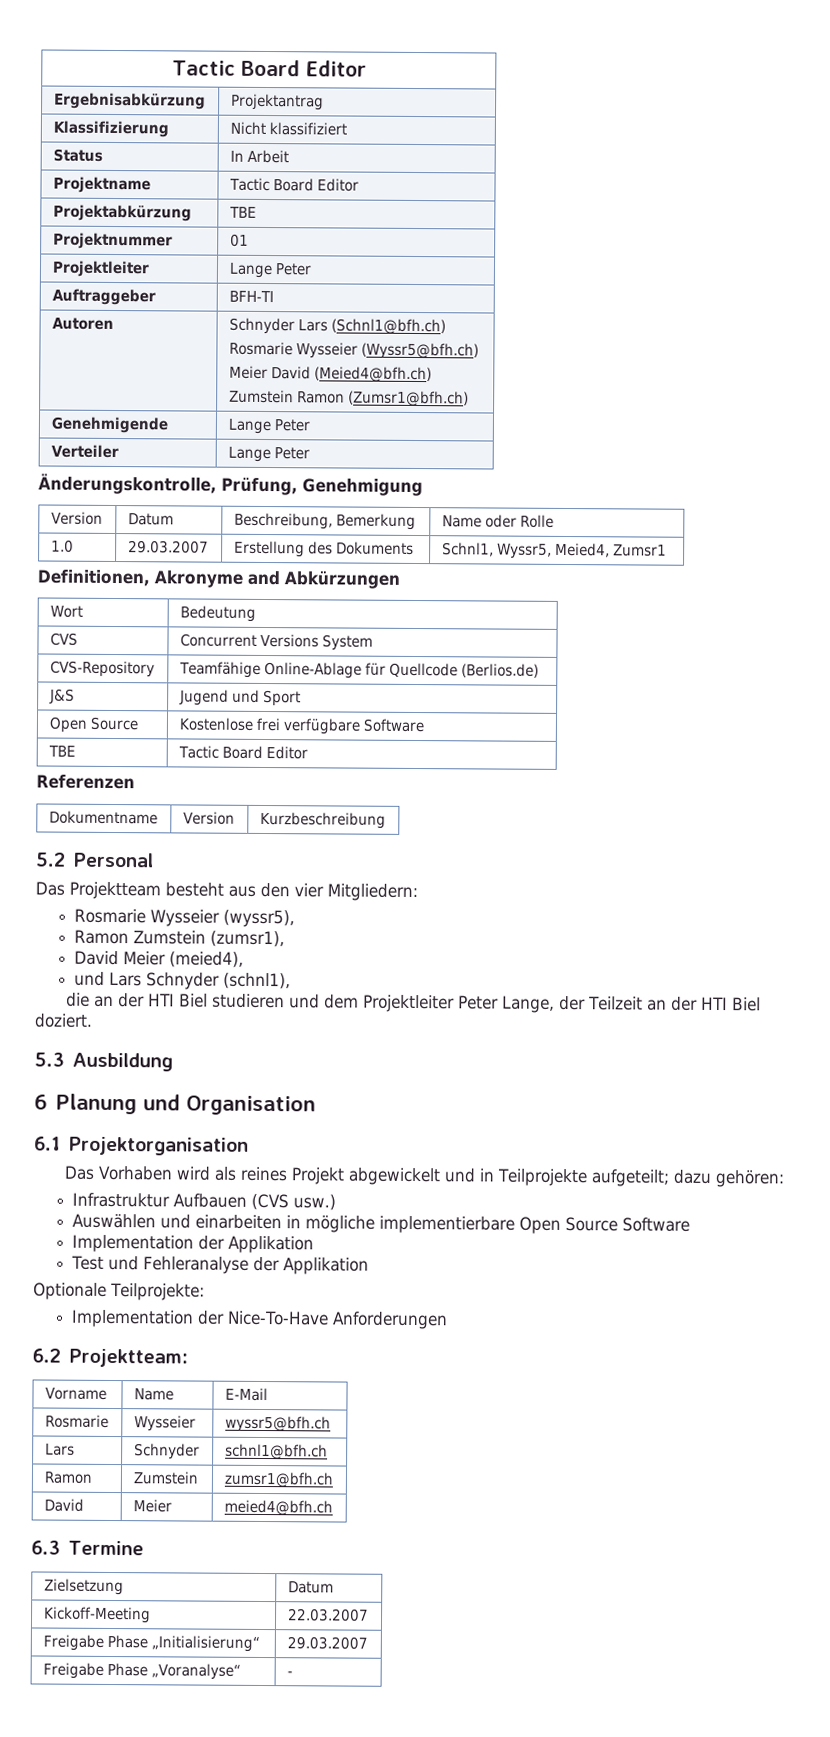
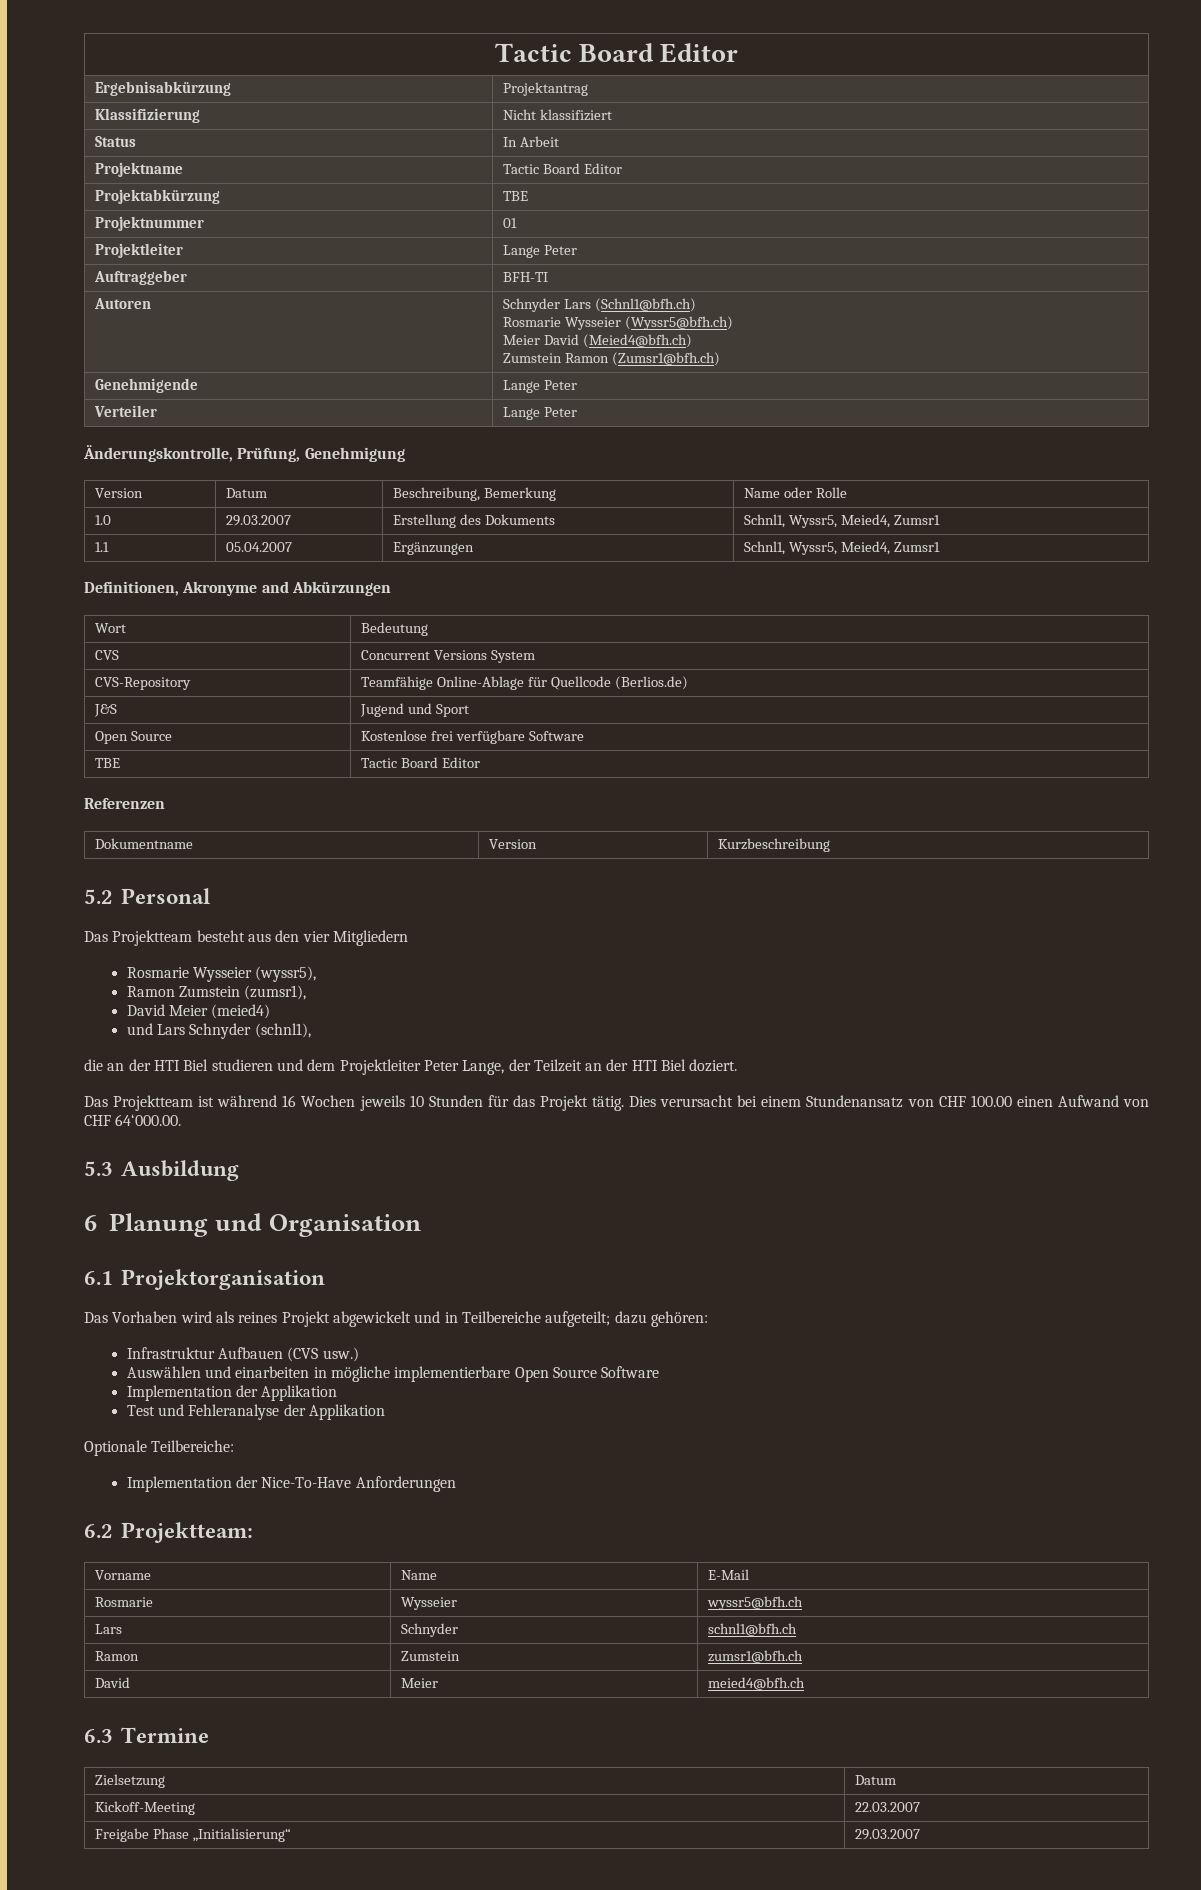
(667, 550) none -> [95,542,110,552] [226,542,293,552] [393,542,475,555] [744,541,940,555] // 1.1 | 05.04.2007 | Ergänzungen | Schnl1, Wyssr5, Meied4, Zumsr1
[327,883,418,902] Mitgliedern: -> [332,930,408,946] Mitgliedern
[168,951,244,968] (meied4), -> [211,1004,271,1019] (meied4)
(93, 1020) none -> [84,1095,1149,1111] [84,1114,182,1126] // Das Projektteam ist während 16 Wochen jeweils 10 Stunden für das Projekt tätig. Dies verursacht bei einem Stundenansatz von CHF 100.00 einen Aufwand von CHF 64‘000.00.
[497,1168,589,1187] Teilprojekte -> [461,1311,541,1323] Teilbereiche
[110,1282,205,1301] Teilprojekte: -> [151,1440,235,1452] Teilbereiche:
[42,1662,241,1680] [286,1671,293,1677] // Freigabe Phase „Voranalyse“ | - -> (921, 1834) none

